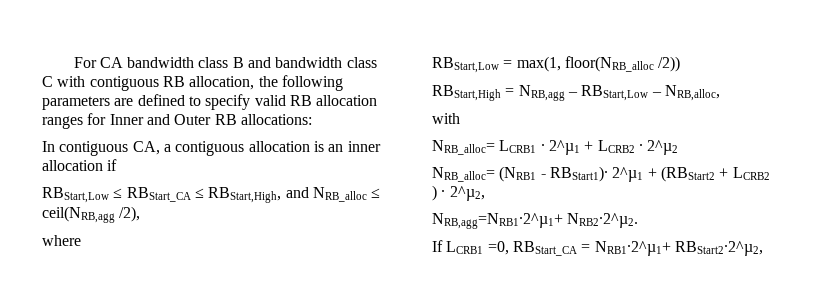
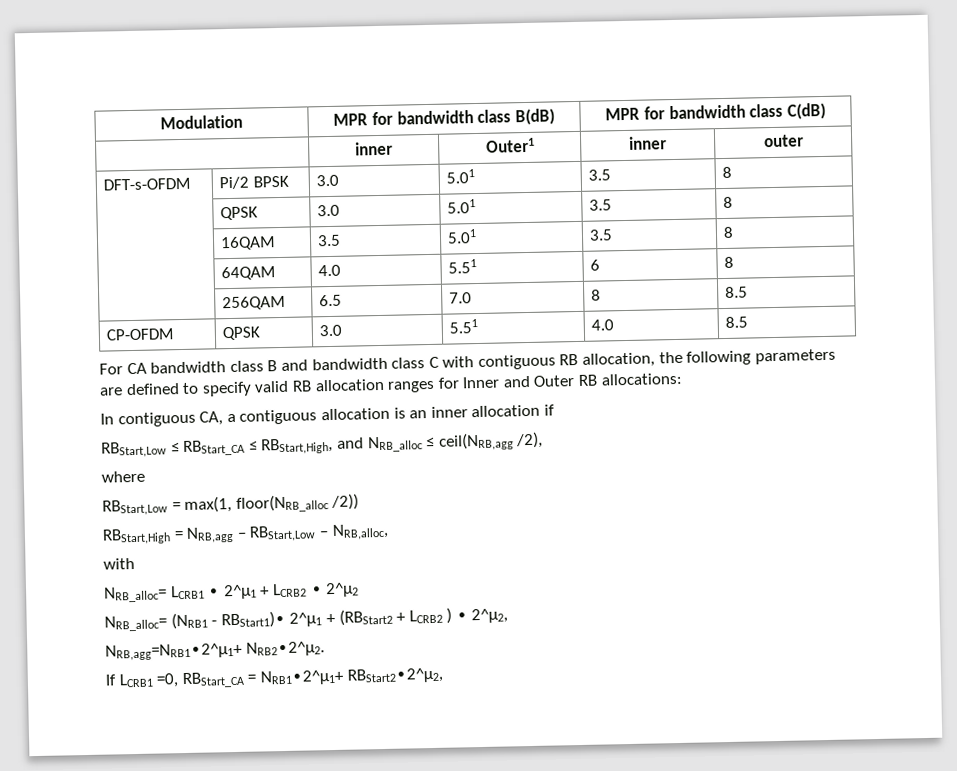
(73, 62) none -> [160,114,243,130] [333,108,555,126] [605,102,826,121] [355,141,393,156] [485,137,535,153] [628,136,667,150] [762,134,804,148] [103,177,192,191] [219,175,289,190] [316,174,340,187] [446,169,476,184] [588,169,612,181] [722,166,733,179] [220,206,259,221] [317,204,341,217] [447,199,477,214] [589,199,613,211] [723,196,734,209] [220,236,277,251] [317,234,342,247] [447,229,478,244] [589,229,614,241] [723,226,735,238] [221,266,277,281] [318,264,342,277] [448,258,478,274] [590,259,601,271] [724,256,735,268] [222,295,287,311] [319,294,343,307] [449,292,473,304] [591,289,602,301] [725,286,749,298] [106,328,175,341] [222,326,262,341] [319,324,343,337] [449,318,479,334] [591,319,615,331] [725,316,749,328] Modulation | MPR for bandwidth class B(dB) | MPR for bandwidth class C(dB) // | inner | Outer1 | inner | outer // DFT-s-OFDM | Pi/2 BPSK | 3.0 | 5.01 | 3.5 | 8 // | QPSK | 3.0 | 5.01 | 3.5 | 8 // | 16QAM | 3.5 | 5.01 | 3.5 | 8 // | 64QAM | 4.0 | 5.51 | 6 | 8 // | 256QAM | 6.5 | 7.0 | 8 | 8.5 // CP-OFDM | QPSK | 3.0 | 5.51 | 4.0 | 8.5 //

